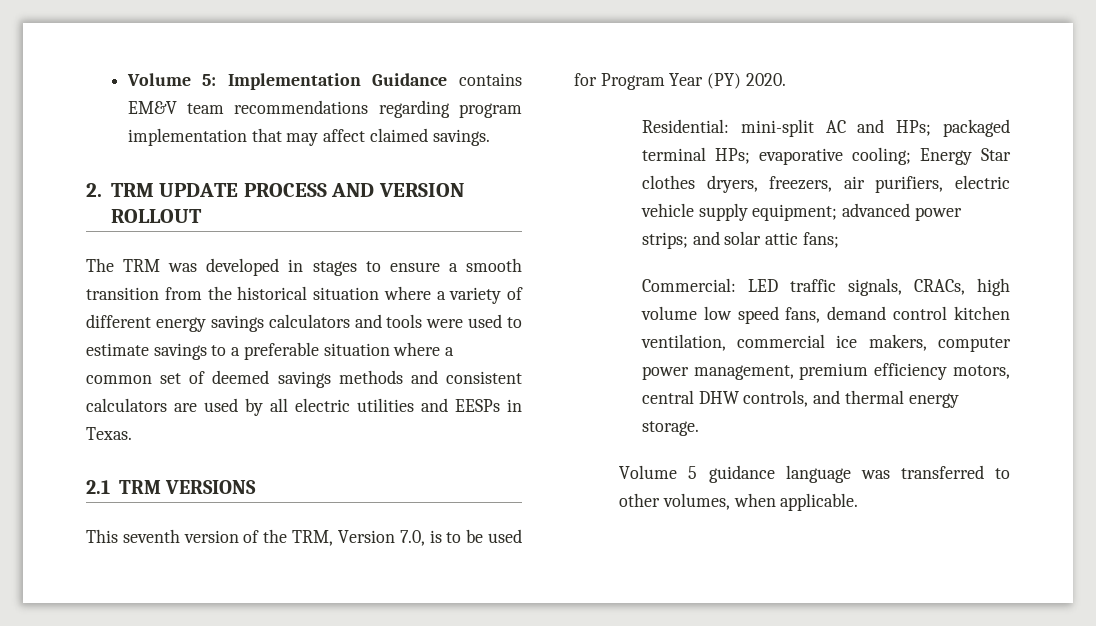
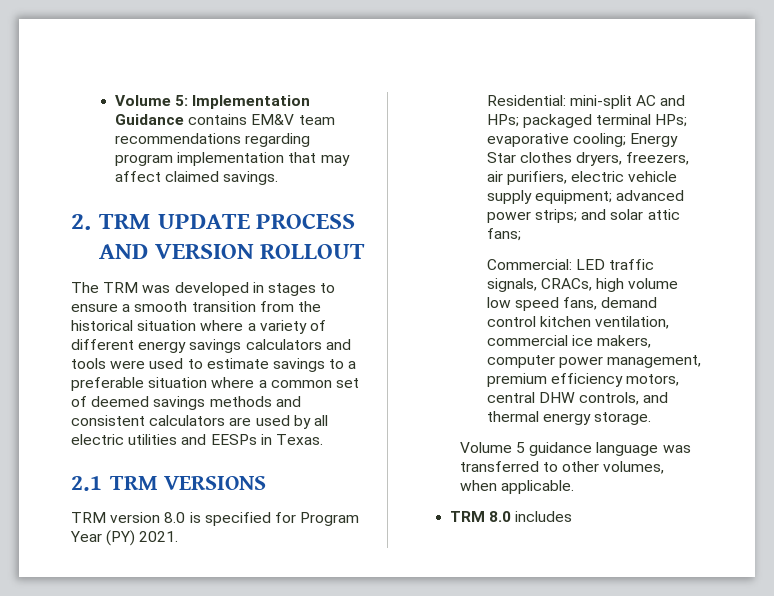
[86,529,522,546] This seventh version of the TRM, Version 7.0, is to be used -> [71,512,271,526] TRM version 8.0 is specified
[745,73,786,86] 2020. -> [139,531,179,542] 2021.
(859, 502) none -> [449,511,573,522] // TRM 8.0 includes

